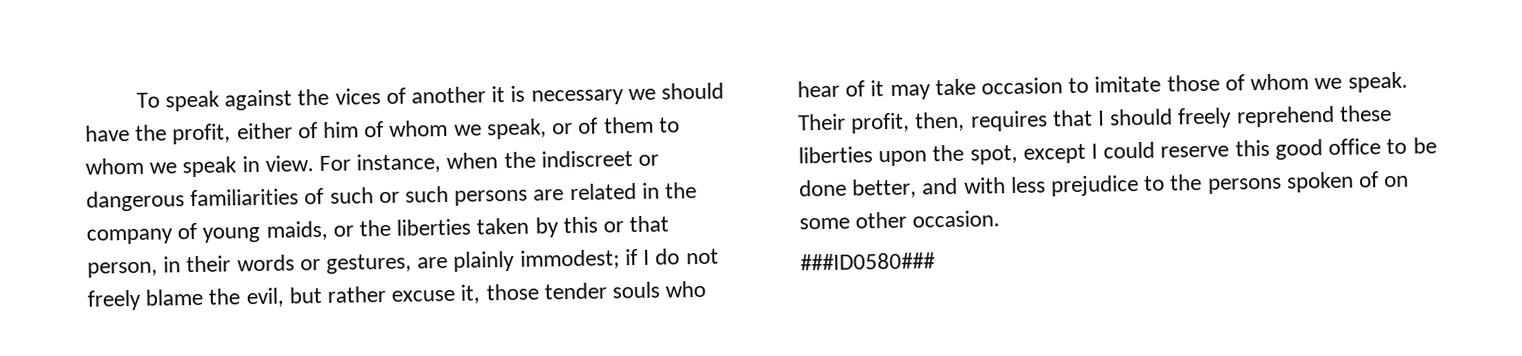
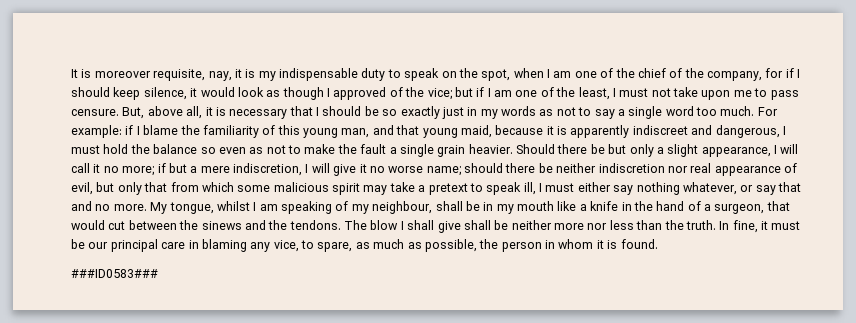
[135,82,724,112] [85,116,680,145] [85,150,660,178] [86,182,698,212] [86,215,670,245] [87,248,719,278] [87,280,707,311] [797,71,1408,100] [797,104,1392,134] [798,137,1437,167] [799,171,1410,199] [799,210,1001,230] [800,252,936,271] To speak against the vices of another it is necessary we should have the profit, either of him of whom we speak, or of them to whom we speak in view. For instance, when the indiscreet or dangerous familiarities of such or such persons are related in the company of young maids, or the liberties taken by this or that person, in their words or gestures, are plainly immodest; if I do not freely blame the evil, but rather excuse it, those tender souls who hear of it may take occasion to imitate those of whom we speak. Their profit, then, requires that I should freely reprehend these liberties upon the spot, except I could reserve this good office to be done better, and with less prejudice to the persons spoken of on some other occasion. // ###ID0580### -> [71,68,801,81] [71,87,799,100] [71,106,778,119] [71,125,786,138] [71,144,799,157] [71,163,797,176] [71,182,801,195] [71,201,790,214] [71,220,801,233] [71,239,658,252] [71,269,158,278] It is moreover requisite, nay, it is my indispensable duty to speak on the spot, when I am one of the chief of the company, for if I should keep silence, it would look as though I approved of the vice; but if I am one of the least, I must not take upon me to pass censure. But, above all, it is necessary that I should be so exactly just in my words as not to say a single word too much. For example: if I blame the familiarity of this young man, and that young maid, because it is apparently indiscreet and dangerous, I must hold the balance so even as not to make the fault a single grain heavier. Should there be but only a slight appearance, I will call it no more; if but a mere indiscretion, I will give it no worse name; should there be neither indiscretion nor real appearance of evil, but only that from which some malicious spirit may take a pretext to speak ill, I must either say nothing whatever, or say that and no more. My tongue, whilst I am speaking of my neighbour, shall be in my mouth like a knife in the hand of a surgeon, that would cut between the sinews and the tendons. The blow I shall give shall be neither more nor less than the truth. In fine, it must be our principal care in blaming any vice, to spare, as much as possible, the person in whom it is found. // ###ID0583###

